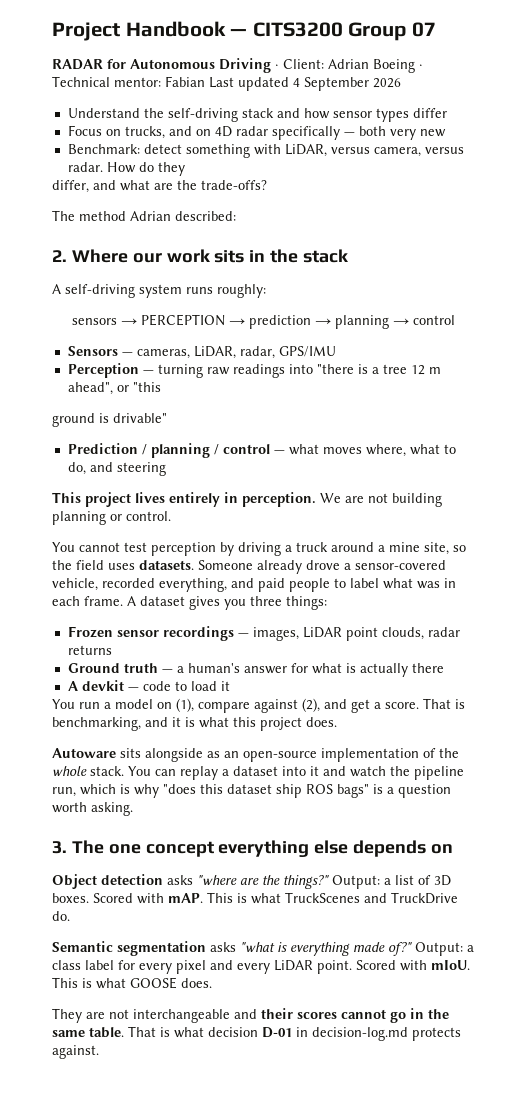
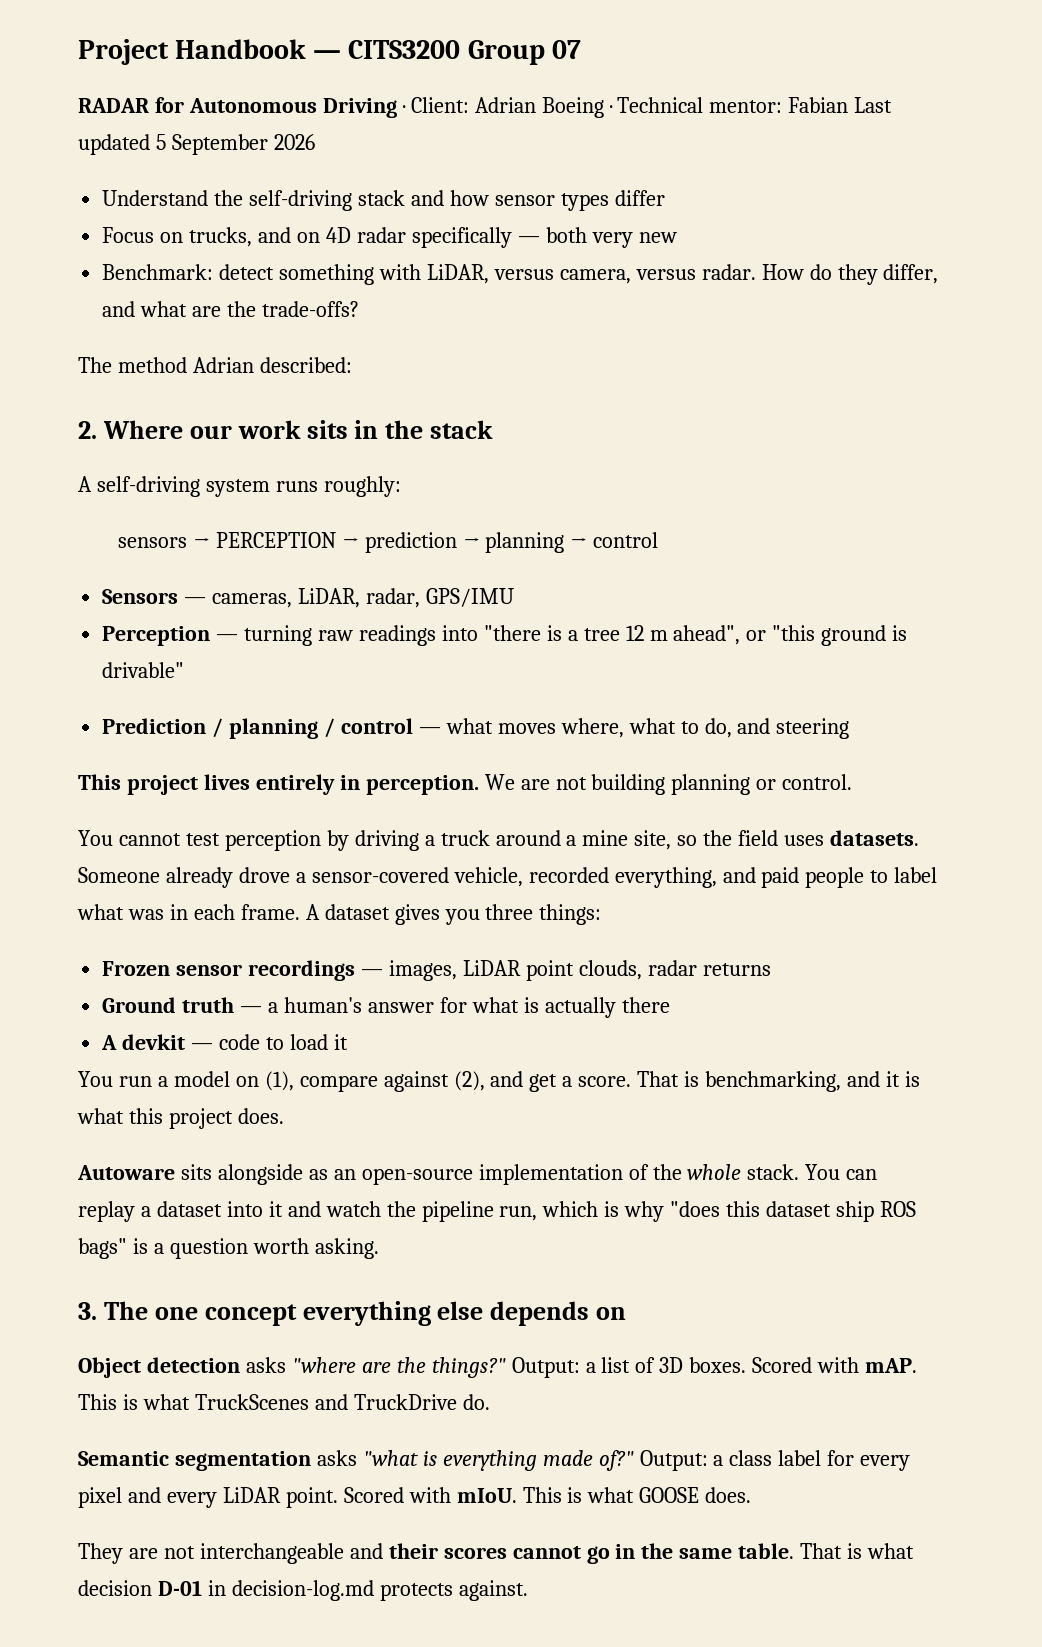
[293,78,300,87] 4 -> [155,134,166,150] 5
(185, 169) // -> (878, 274) none
(161, 387) // -> (816, 633) none

